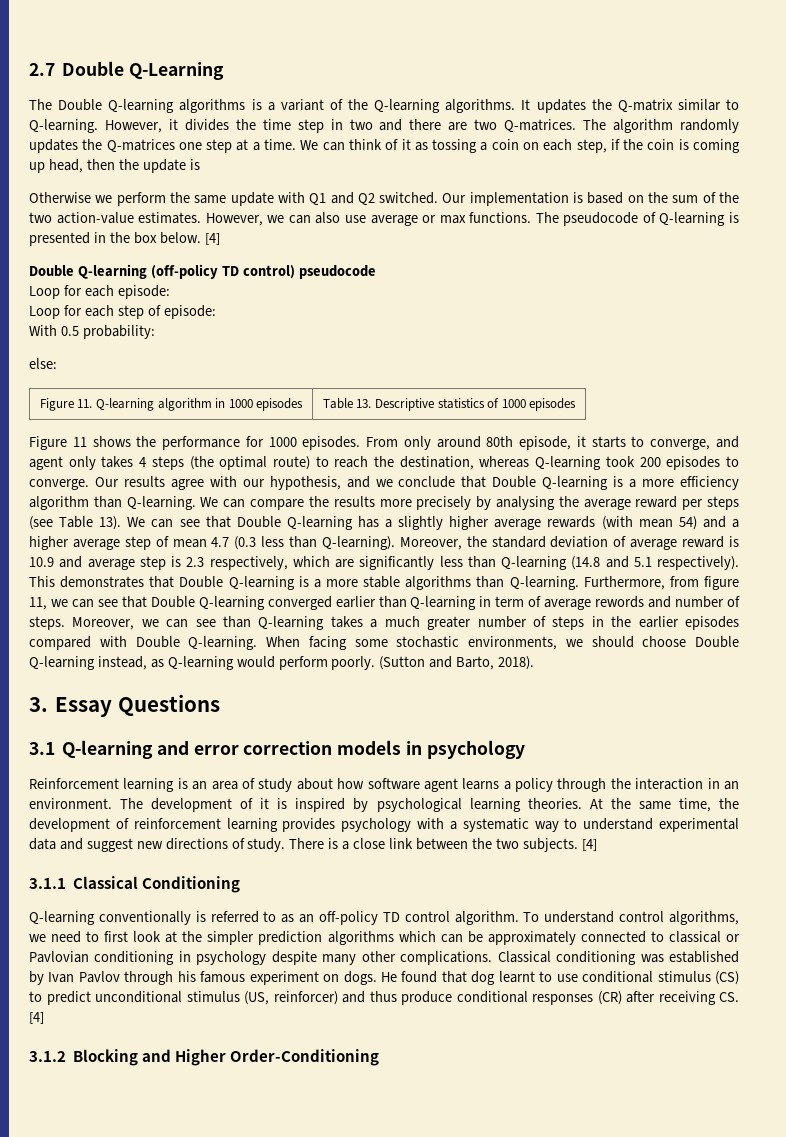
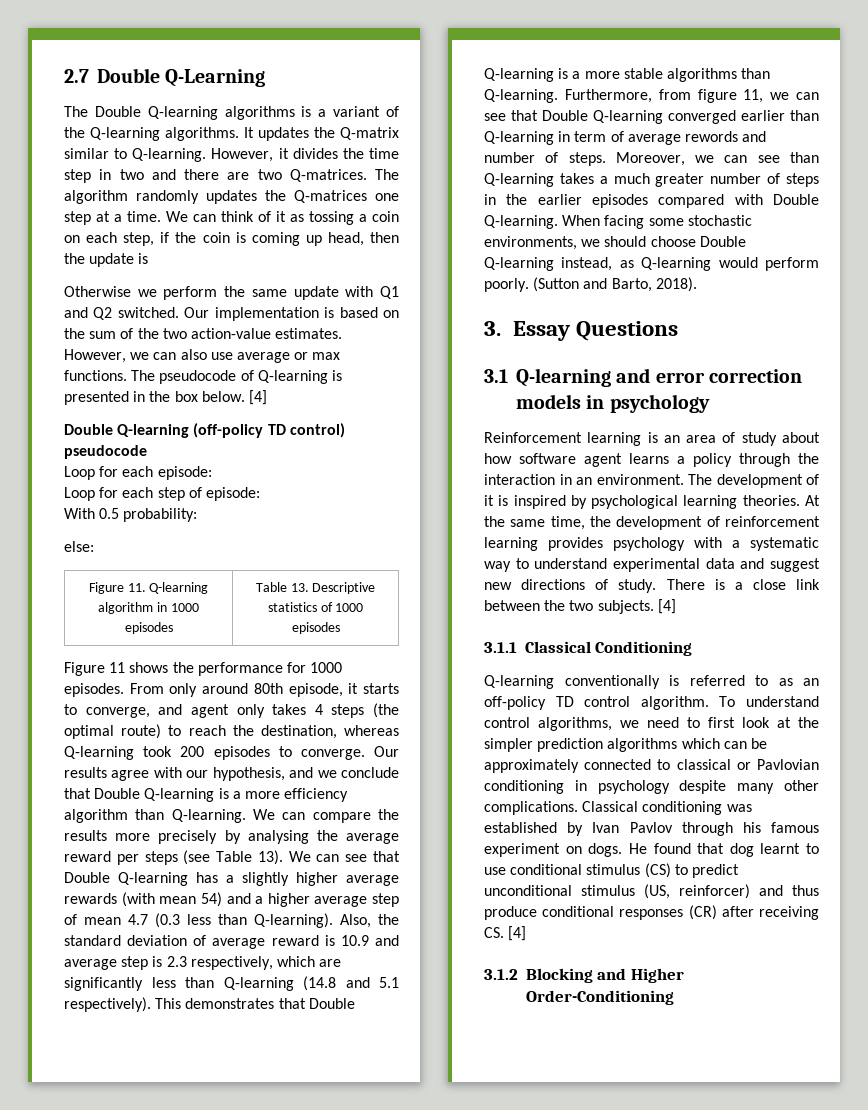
[399,537,462,550] Moreover, -> [340,914,371,928] Also,

